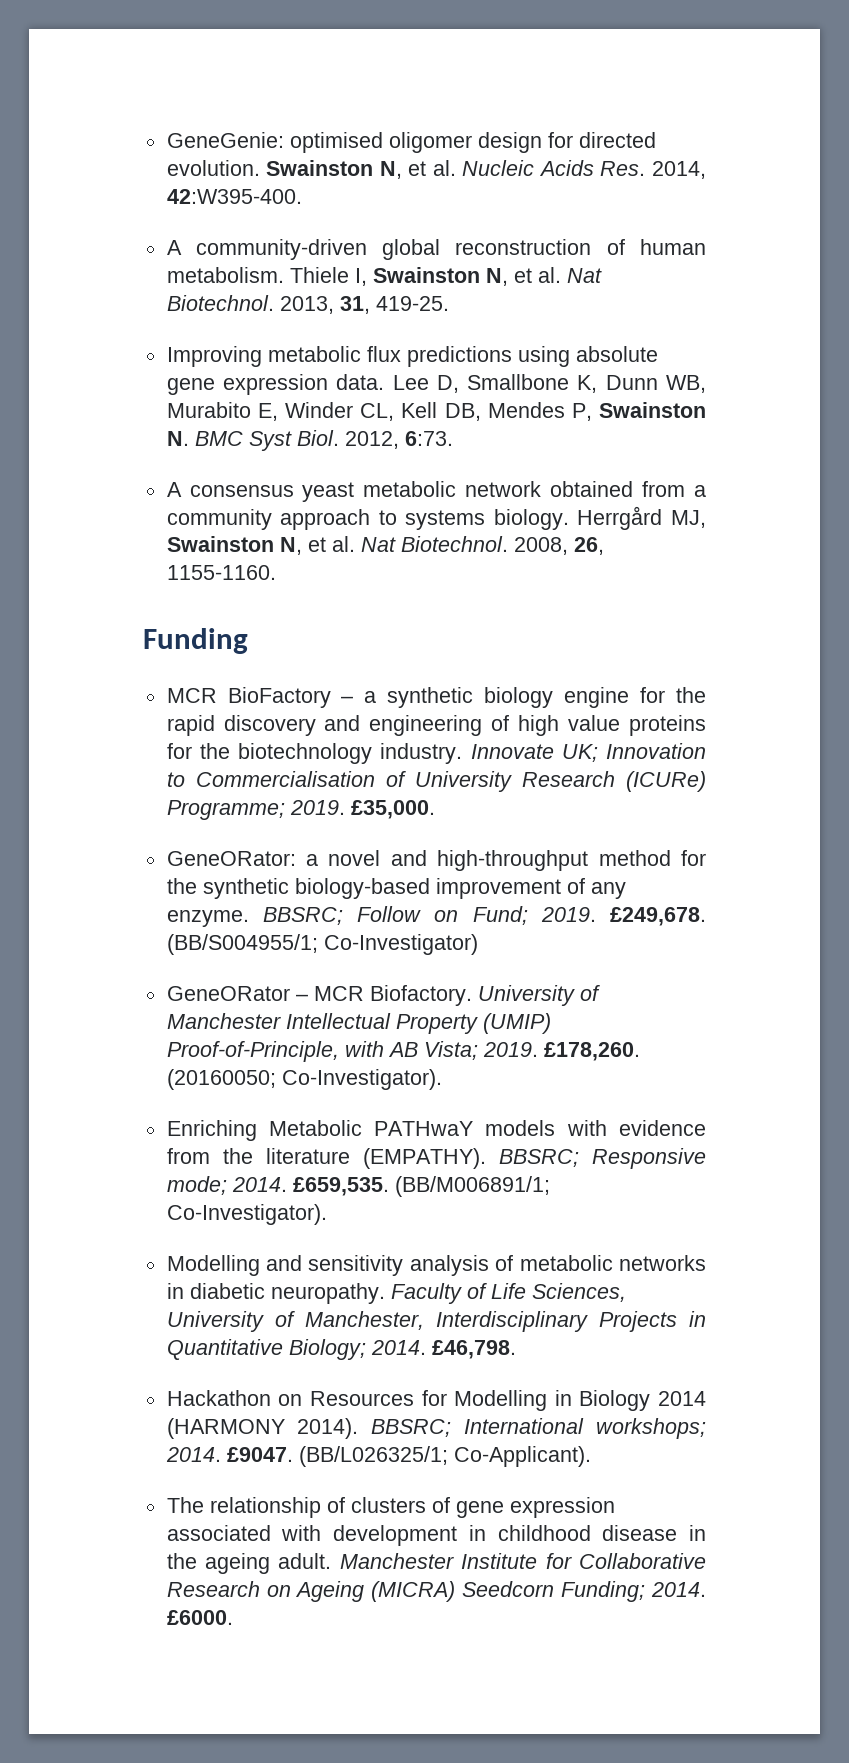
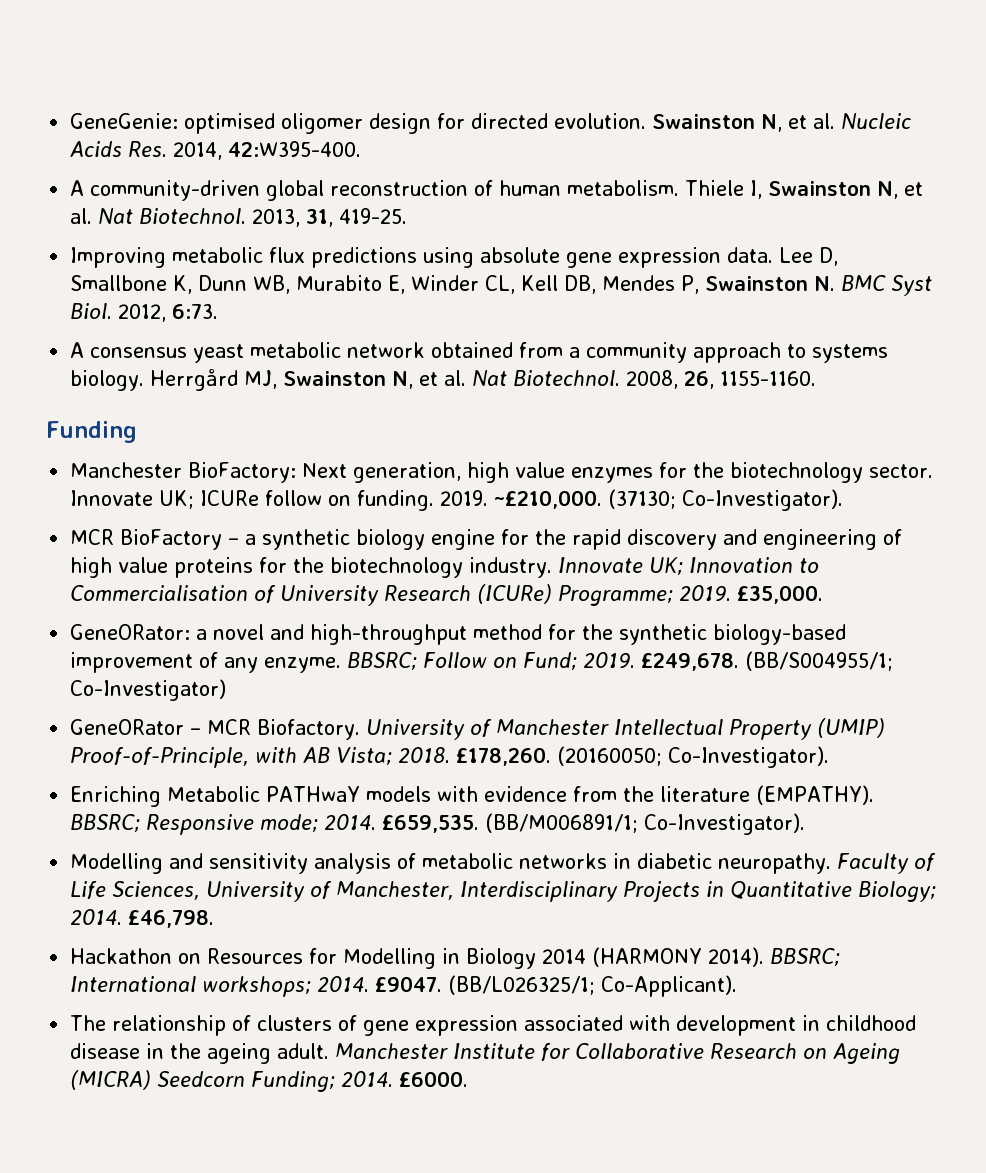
(248, 641) none -> [70,462,934,483] [70,489,844,511] // Manchester BioFactory: Next generation, high value enzymes for the biotechnology sector. Innovate UK; ICURe follow on funding. 2019. ~£210,000. (37130; Co-Investigator).
[482,1042,538,1057] 2019. -> [398,747,451,763] 2018.

